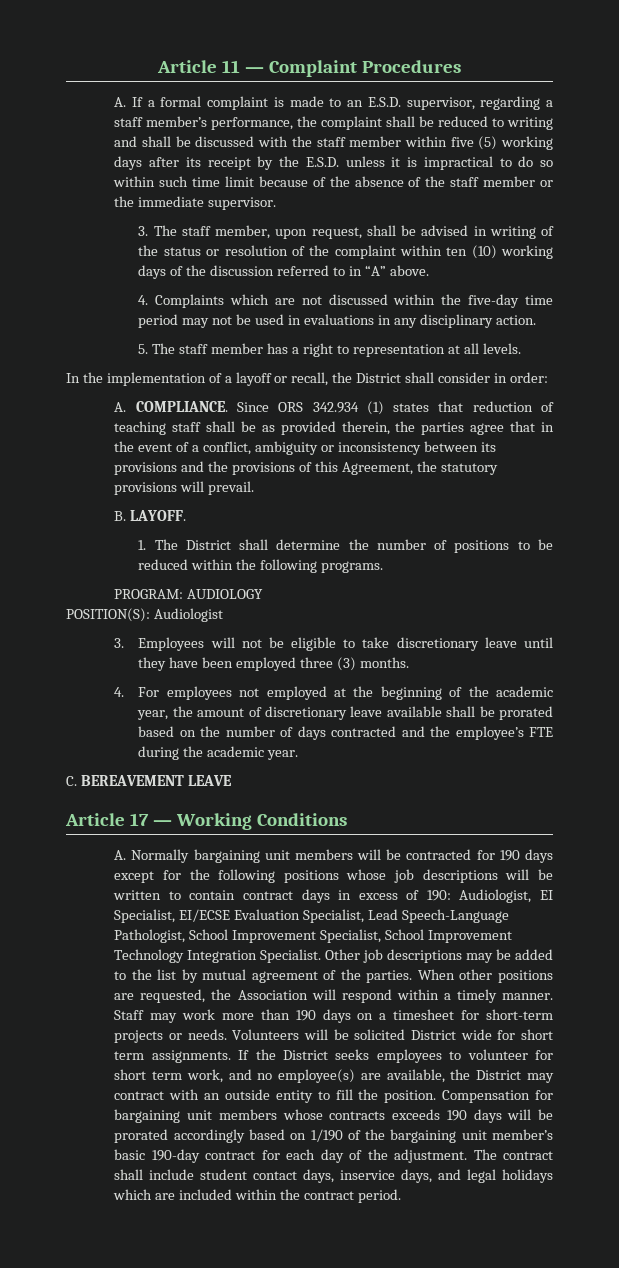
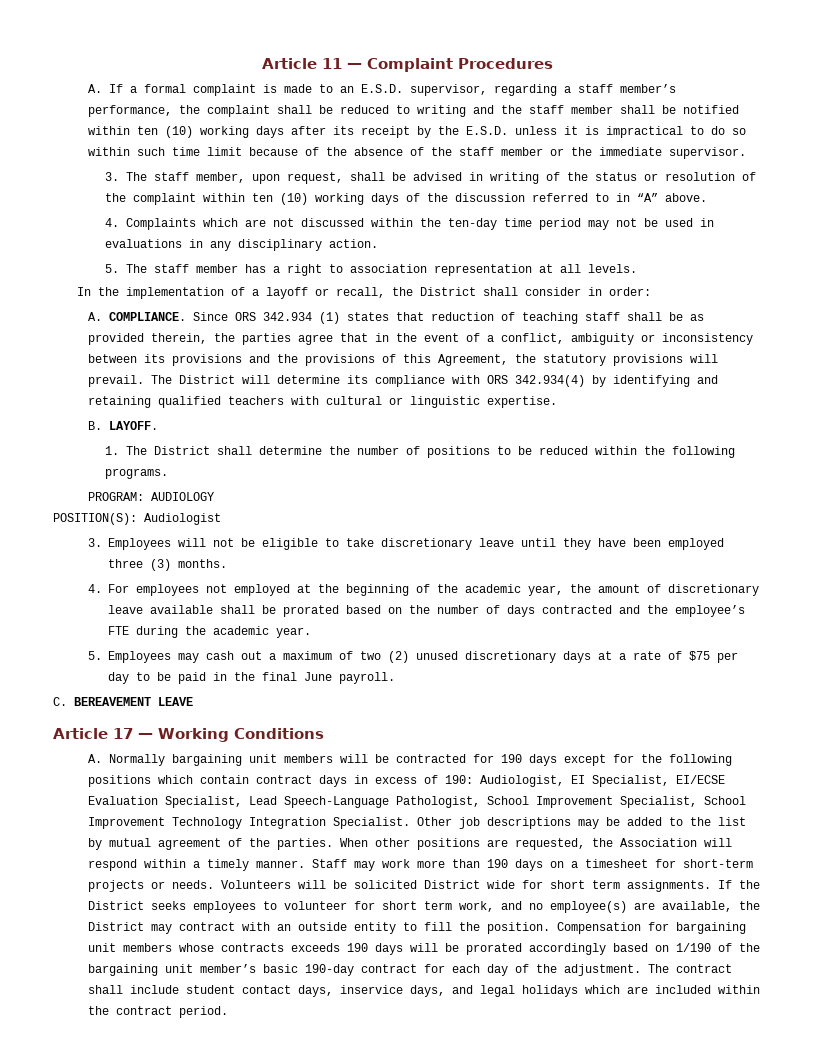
[141,136,498,150] shall be discussed with the staff member within five (5) -> [500,105,739,114] [87,126,193,138] the staff member shall be notified within ten (10)
[468,294,520,308] five-day -> [448,218,498,230] ten-day
(349, 349) none -> [350,264,428,273] association
(255, 488) none -> [150,375,718,387] [87,396,557,408] The District will determine its compliance with ORS 342.934(4) by identifying and retaining qualified teachers with cultural or linguistic expertise.
(299, 755) none -> [87,651,738,663] [107,672,395,684] // 5. Employees may cash out a maximum of two (2) unused discretionary days at a rate of $75 per day to be paid in the final June payroll.
[346,869,554,883] [113,890,181,900] whose job descriptions will be written to -> [157,775,193,784] which

